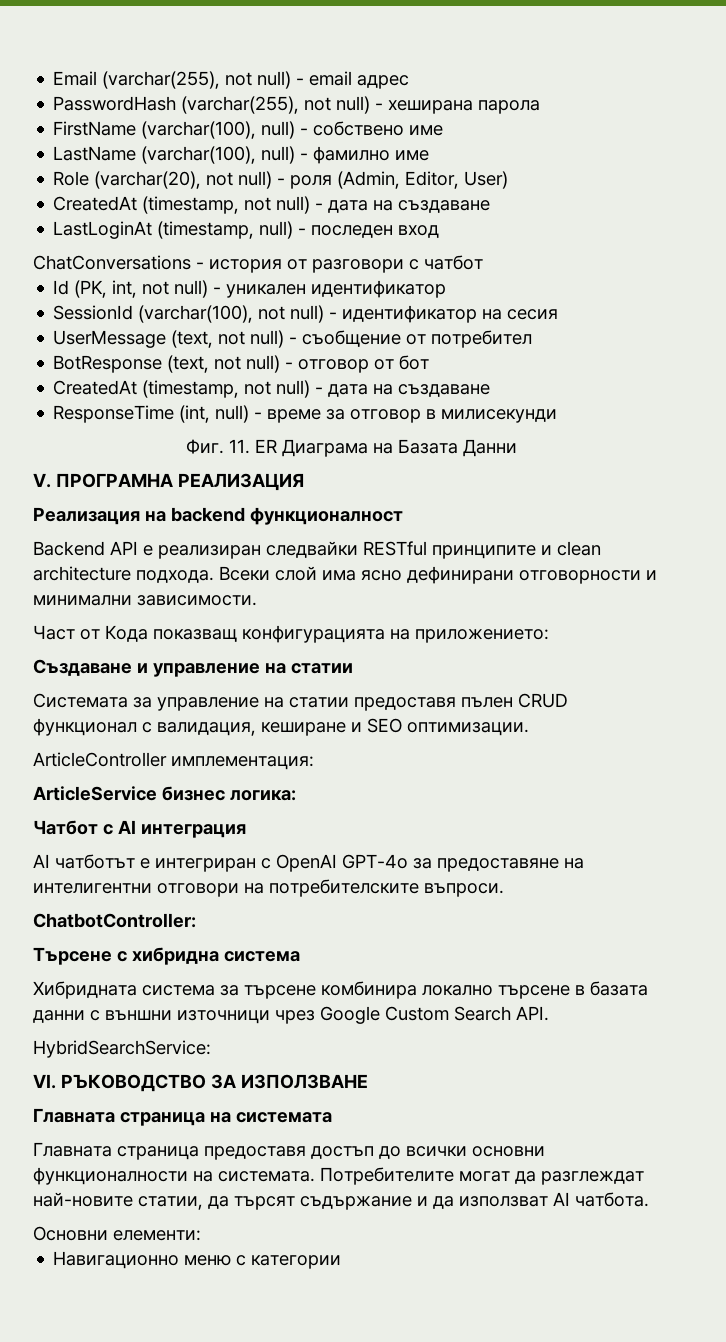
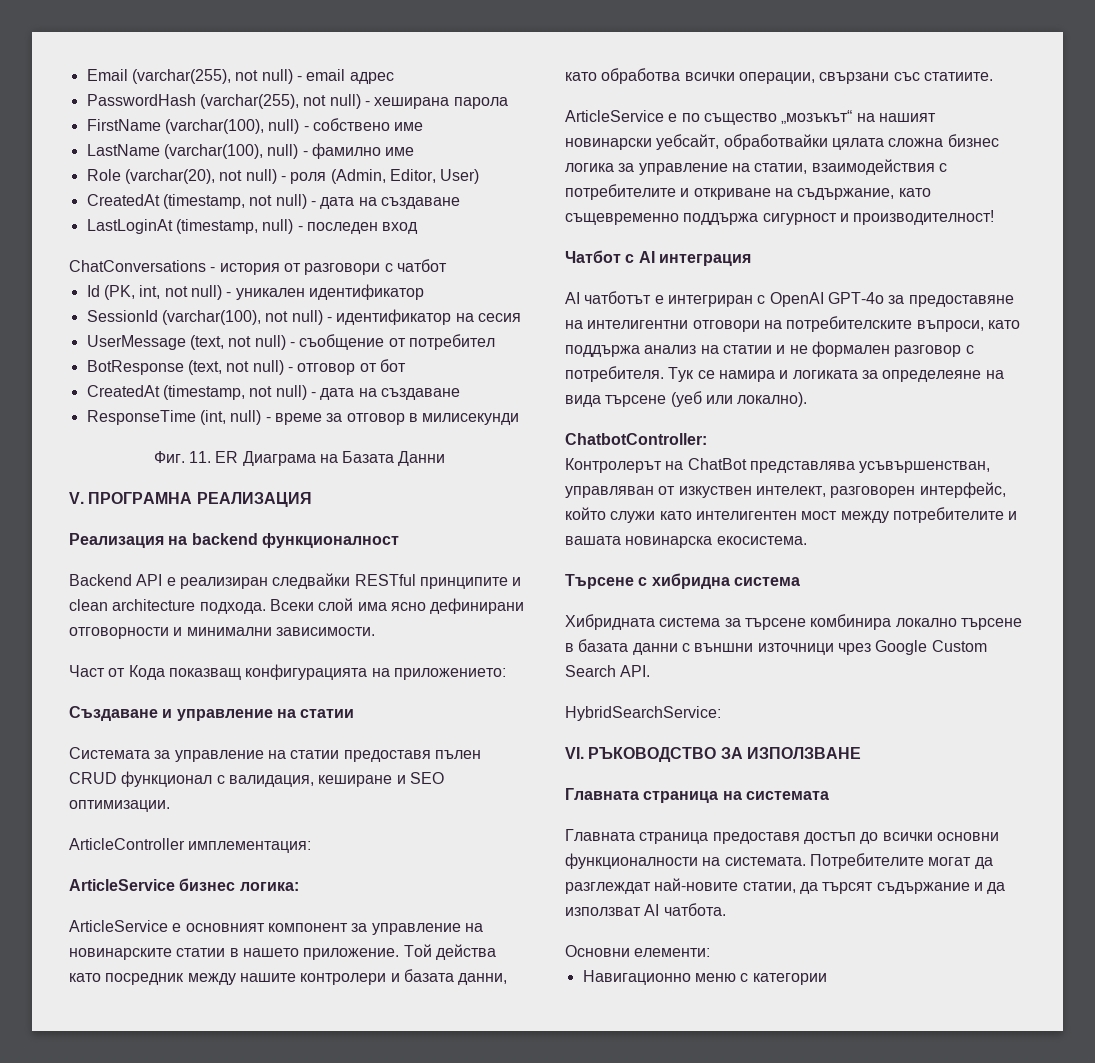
(296, 795) none -> [69,920,483,935] [69,944,496,960] [69,969,508,985] [565,68,993,84] [565,110,936,125] [565,134,999,150] [565,159,947,175] [565,184,931,200] [565,210,995,225] // ArticleService е основният компонент за управление на новинарските статии в нашето приложение. Той действа като посредник между нашите контролери и базата данни, като обработва всички операции, свързани със статиите. // ArticleService е по същество „мозъкът“ на нашият новинарски уебсайт, обработвайки цялата сложна бизнес логика за управление на статии, взаимодействия с потребителите и откриване на съдържание, като същевременно поддържа сигурност и производителност!
[424,883,504,897] [33,913,196,928] въпроси. // ChatbotController: -> [916,320,1020,332] [565,341,974,357] [565,366,1004,382] [565,391,808,407] [565,433,707,445] [565,458,991,473] [565,482,1006,498] [565,507,1018,523] [565,536,807,548] въпроси, като поддържа анализ на статии и не формален разговор с потребителя. Тук се намира и логиката за определеяне на вида търсене (уеб или локално). // ChatbotController: // Контролерът на ChatBot представлява усъвършенстван, управляван от изкуствен интелект, разговорен интерфейс, който служи като интелигентен мост между потребителите и вашата новинарска екосистема.

